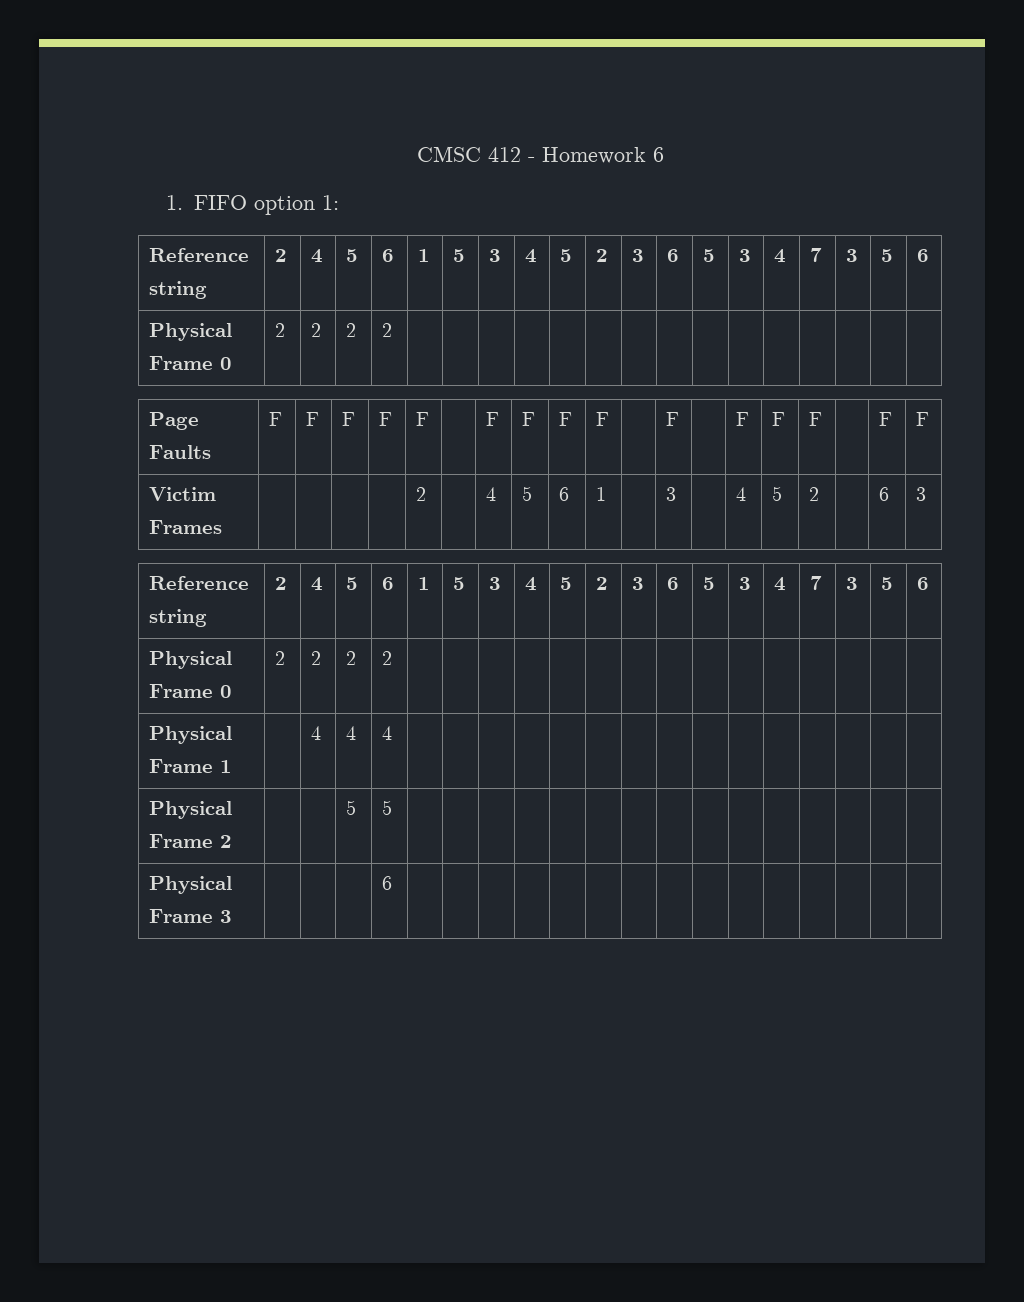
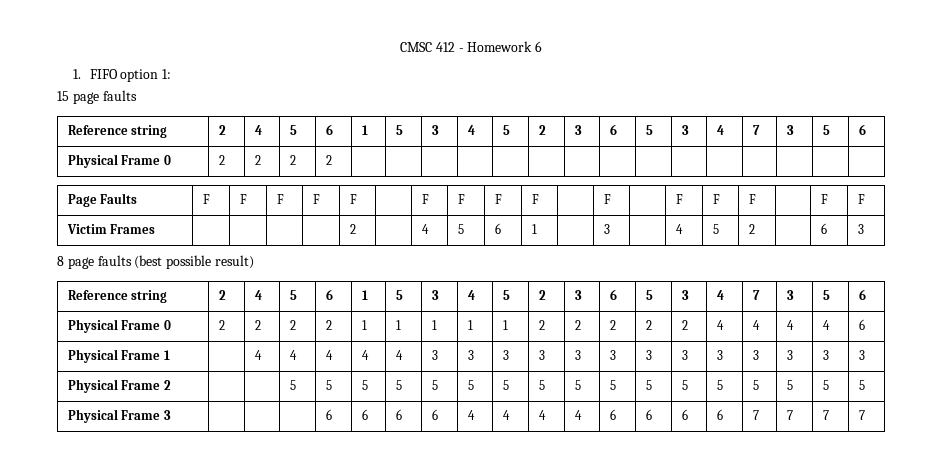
(339, 202) none -> [57,90,137,104] // 15 page faults
(927, 494) none -> [57,255,254,269] // 8 page faults (best possible result)
(393, 658) | | | | | | | | | | | | | | -> [362,320,368,330] [396,320,402,330] [432,320,438,330] [468,320,474,330] [503,320,509,330] [539,320,546,330] [575,320,582,330] [610,320,617,330] [646,320,653,330] [682,320,689,330] [717,320,725,330] [753,320,761,330] [787,320,795,330] [823,320,831,330] [859,319,866,330] 1 | 1 | 1 | 1 | 1 | 2 | 2 | 2 | 2 | 2 | 4 | 4 | 4 | 4 | 6
(393, 733) | | | | | | | | | | | | | | -> [362,350,370,360] [396,350,404,360] [432,350,439,360] [468,350,475,360] [503,350,510,360] [539,350,546,360] [575,350,582,360] [610,350,617,360] [646,350,653,360] [682,350,689,360] [717,350,724,360] [753,350,760,360] [787,350,794,360] [823,350,830,360] [859,350,866,360] 4 | 4 | 3 | 3 | 3 | 3 | 3 | 3 | 3 | 3 | 3 | 3 | 3 | 3 | 3
[149,876,233,894] [149,909,233,923] [382,876,393,890] | | | | | | | | | | | | | | // Physical Frame 3 | | | | 6 | | | | | | | | | | | | | | | -> [362,380,369,390] [396,380,403,390] [432,380,439,390] [468,380,475,390] [503,380,510,390] [539,380,546,390] [575,380,582,390] [610,380,617,390] [646,380,653,390] [682,380,689,390] [717,380,724,390] [753,380,760,390] [787,380,794,390] [823,380,830,390] [859,380,866,390] [68,409,171,423] [326,409,333,420] [362,409,369,420] [396,409,403,420] [432,409,439,420] [468,410,476,420] [503,410,511,420] [539,410,547,420] [575,410,583,420] [610,409,617,420] [646,409,653,420] [682,409,689,420] [717,409,724,420] [753,410,760,420] [787,410,794,420] [823,410,830,420] [859,410,866,420] 5 | 5 | 5 | 5 | 5 | 5 | 5 | 5 | 5 | 5 | 5 | 5 | 5 | 5 | 5 // Physical Frame 3 | | | | 6 | 6 | 6 | 6 | 4 | 4 | 4 | 4 | 6 | 6 | 6 | 6 | 7 | 7 | 7 | 7

